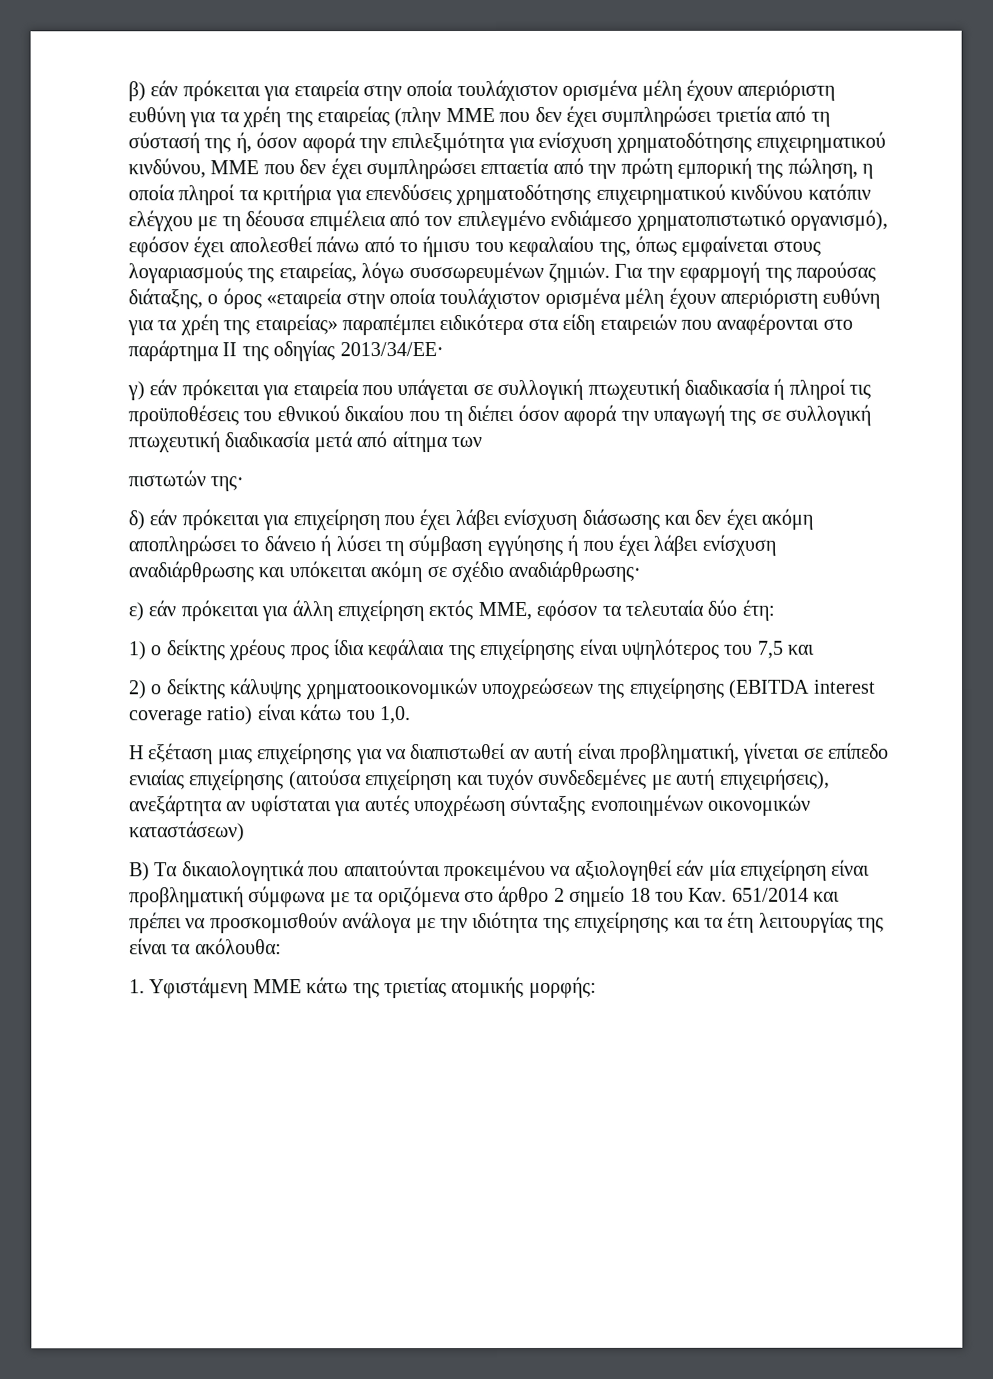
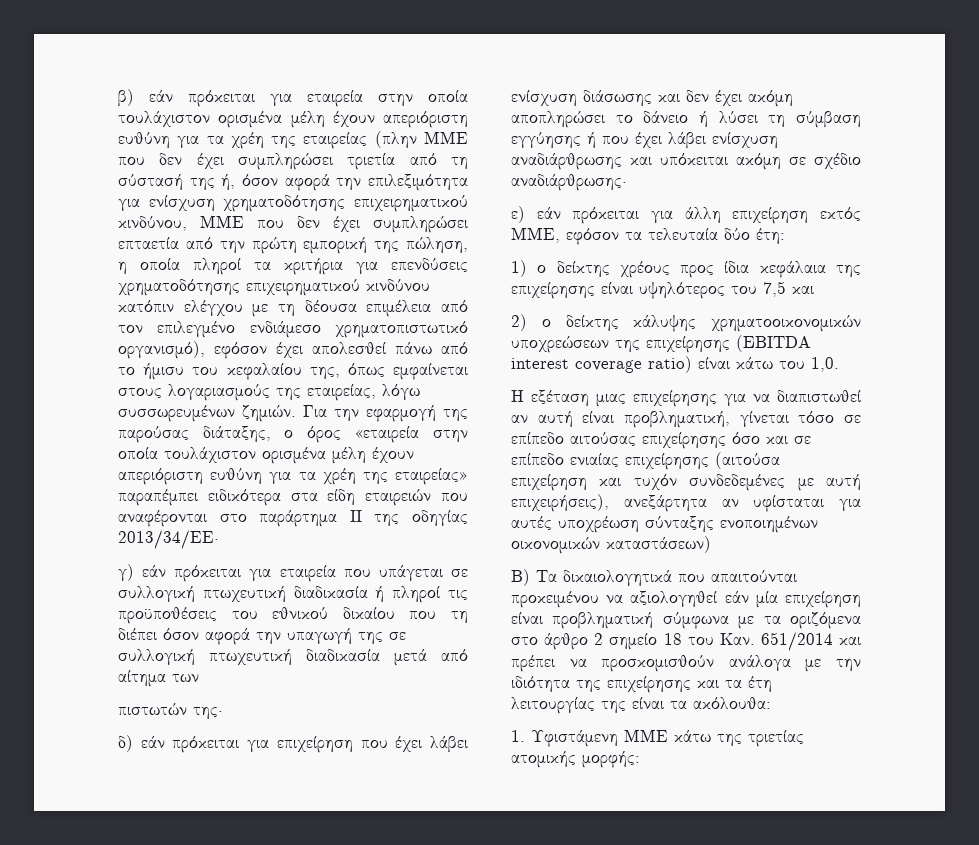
(801, 753) none -> [798,411,861,423] [511,432,788,449] τόσο σε επίπεδο αιτούσας επιχείρησης όσο και

